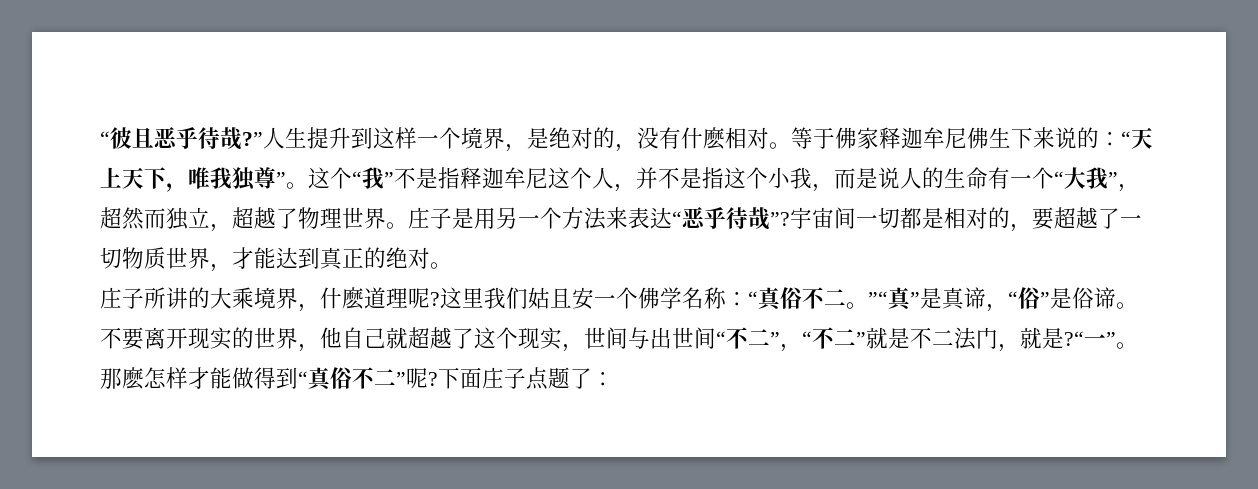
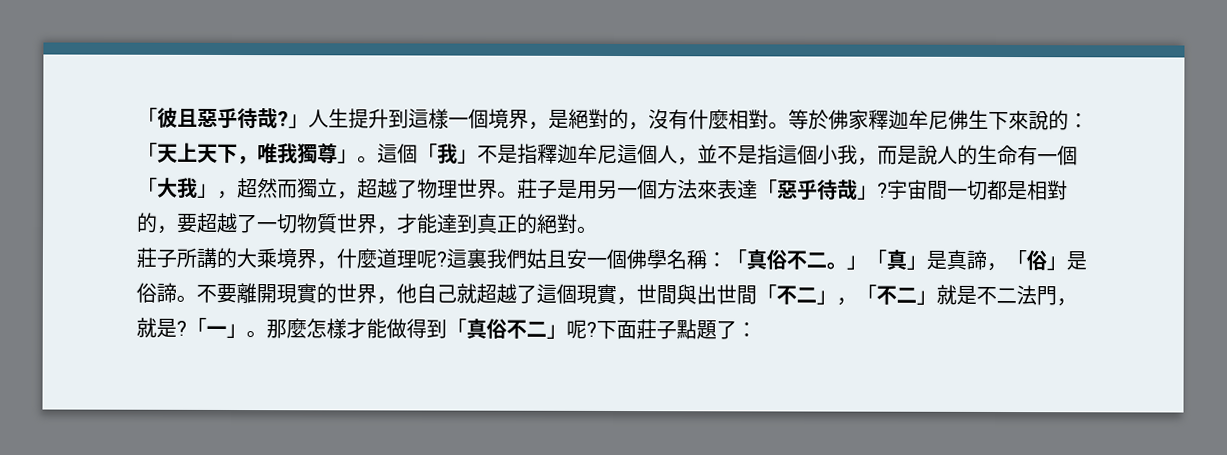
[100,127,1153,152] [100,167,768,192] “彼且恶乎待哉?”人生提升到这样一个境界，是绝对的，没有什麽相对。等于佛家释迦牟尼佛生下来说的：“天上天下，唯我独尊”。这个“我”不是指释迦牟尼这个人，并不是指这个 -> [137,107,1089,131] [137,142,818,166] 「彼且惡乎待哉?」人生提升到這樣一個境界，是絕對的，沒有什麼相對。等於佛家釋迦牟尼佛生下來說的：「天上天下，唯我獨尊」。這個「我」不是指釋迦牟尼這個人，並不是指這個
[878,167,900,189] 说 -> [917,145,938,165] 說
[1032,167,1118,189] 个“大我” -> [1057,145,1078,166] [137,177,218,198] 個「大我」
[166,207,189,230] 独 -> [297,178,318,199] 獨
[408,207,430,229] 庄 -> [517,178,538,199] 莊
[540,207,856,230] 个方法来表达“恶乎待哉”?宇宙间 -> [637,179,948,200] 個方法來表達「惡乎待哉」?宇宙間
[966,207,988,229] 对 -> [1047,180,1068,201] 對
[144,247,166,269] 质 -> [316,213,338,234] 質
[276,247,298,269] 达 -> [436,213,458,234] 達
[386,247,430,269] 绝对 -> [536,213,578,234] 絕對
[100,287,188,309] 庄子所讲 -> [136,247,217,268] 莊子所講
[342,287,364,310] 麽 -> [356,248,377,269] 麼
[440,287,1138,312] [100,327,232,350] 这里我们姑且安一个佛学名称：“真俗不二。”“真”是真谛，“俗”是俗谛。不要离开现实 -> [446,248,1087,272] [136,282,317,304] 這裏我們姑且安一個佛學名稱：「真俗不二。」「真」是真諦，「俗」是俗諦。不要離開現實
[474,327,1138,352] [100,367,188,390] 这个现实，世间与出世间“不二”，“不二”就是不二法门，就是?“一”。那麽怎样 -> [536,283,1077,307] [136,317,347,339] 這個現實，世間與出世間「不二」，「不二」就是不二法門，就是?「一」。那麼怎樣
[298,367,406,391] “真俗不二” -> [446,318,567,339] 「真俗不二」
[482,367,570,390] 庄子点题 -> [636,319,717,340] 莊子點題

